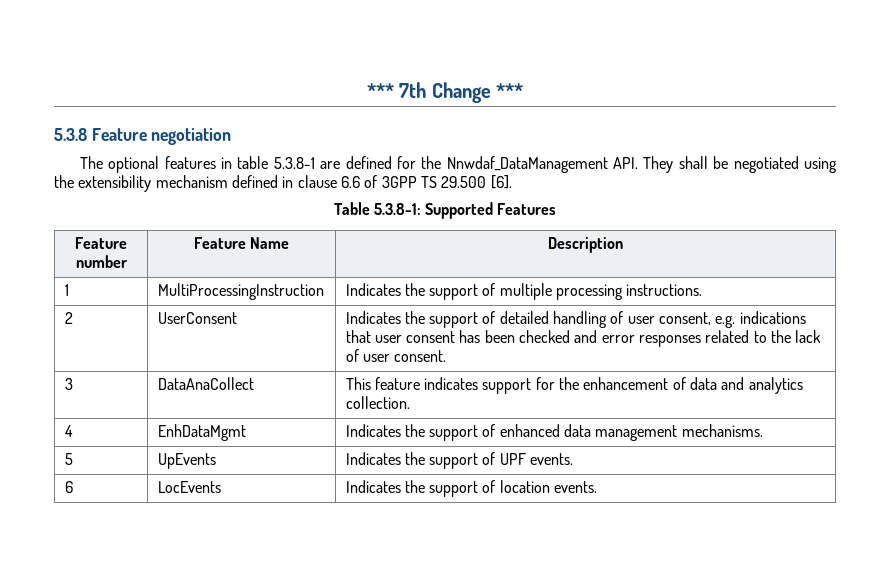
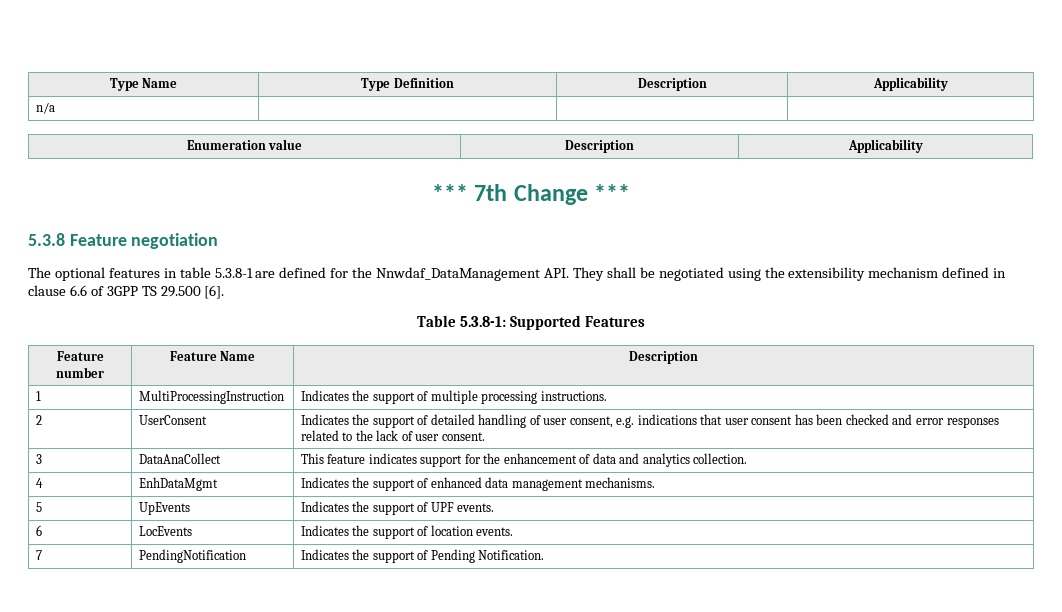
(366, 90) none -> [109,78,178,91] [361,78,454,91] [637,78,707,91] [872,77,948,91] [35,102,55,114] [186,139,303,150] [565,140,635,153] [847,139,923,153] Type Name | Type Definition | Description | Applicability // n/a | | | // Enumeration value | Description | Applicability //
(598, 487) none -> [35,550,42,560] [138,549,246,563] [300,549,545,563] // 7 | PendingNotification | Indicates the support of Pending Notification.

